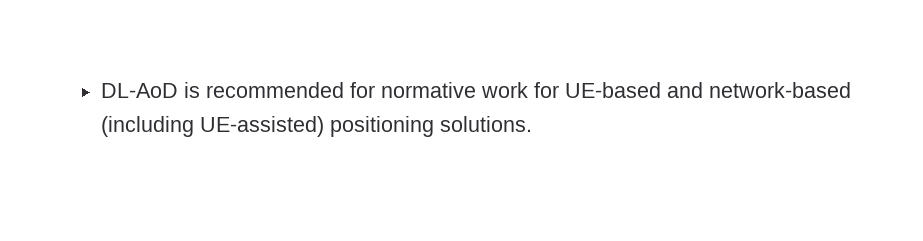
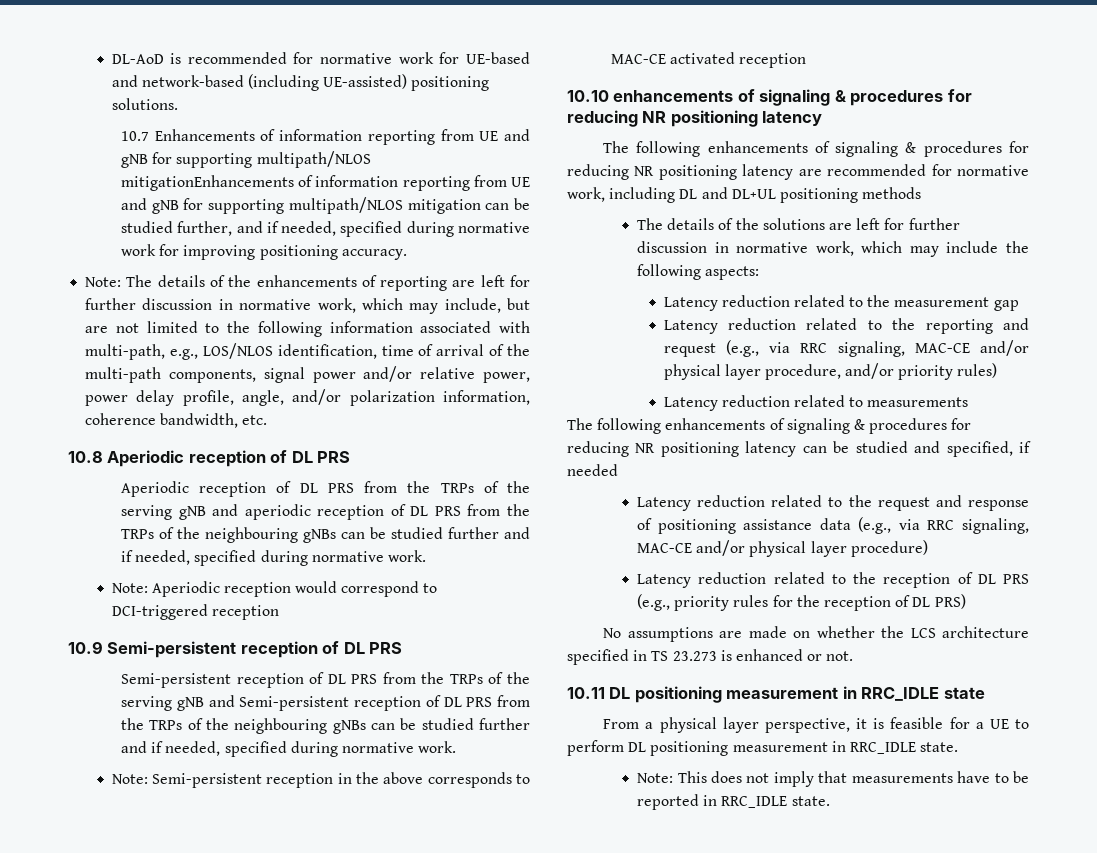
(533, 124) none -> [121,129,530,145] [121,151,371,168] [121,175,530,191] [121,197,530,214] [121,221,530,237] [121,244,407,260] [85,275,530,291] [85,298,530,314] [85,321,530,337] [85,343,530,360] [85,366,530,383] [85,389,530,406] [85,413,268,428] [68,450,351,467] [121,481,530,497] [121,504,531,520] [121,527,530,543] [121,550,426,566] [111,581,438,597] [111,604,279,620] [68,641,403,658] [121,672,531,688] [121,695,530,711] [121,718,530,734] [121,741,457,757] [111,772,530,788] [610,52,806,68] [567,89,972,106] [567,110,823,127] [603,141,1029,157] [567,164,1029,180] [567,187,922,203] [637,218,960,230] [637,241,1029,257] [637,264,760,280] [663,295,1019,311] [663,318,1029,334] [663,340,1029,357] [663,363,998,380] [663,395,969,411] [567,418,972,434] [567,441,1031,457] [567,464,618,476] [637,495,1029,511] [637,517,1029,534] [637,540,928,557] [637,572,1029,588] [637,594,966,611] [603,626,1029,642] [567,649,854,665] [567,686,985,703] [603,717,1030,733] [567,740,959,756] [637,771,1029,787] [637,794,830,810] // 10.7 Enhancements of information reporting from UE and gNB for supporting multipath/NLOS mitigationEnhancements of information reporting from UE and gNB for supporting multipath/NLOS mitigation can be studied further, and if needed, specified during normative work for improving positioning accuracy. // Note: The details of the enhancements of reporting are left for further discussion in normative work, which may include, but are not limited to the following information associated with multi-path, e.g., LOS/NLOS identification, time of arrival of the multi-path components, signal power and/or relative power, power delay profile, angle, and/or polarization information, coherence bandwidth, etc. // 10.8 Aperiodic reception of DL PRS // Aperiodic reception of DL PRS from the TRPs of the serving gNB and aperiodic reception of DL PRS from the TRPs of the neighbouring gNBs can be studied further and if needed, specified during normative work. // Note: Aperiodic reception would correspond to DCI-triggered reception // 10.9 Semi-persistent reception of DL PRS // Semi-persistent reception of DL PRS from the TRPs of the serving gNB and Semi-persistent reception of DL PRS from the TRPs of the neighbouring gNBs can be studied further and if needed, specified during normative work. // Note: Semi-persistent reception in the above corresponds to MAC-CE activated reception // 10.10 enhancements of signaling & procedures for reducing NR positioning latency // The following enhancements of signaling & procedures for reducing NR positioning latency are recommended for normative work, including DL and DL+UL positioning methods // The details of the solutions are left for further discussion in normative work, which may include the following aspects: // Latency reduction related to the measurement gap // Latency reduction related to the reporting and request (e.g., via RRC signaling, MAC-CE and/or physical layer procedure, and/or priority rules) // Latency reduction related to measurements // The following enhancements of signaling & procedures for reducing NR positioning latency can be studied and specified, if needed // Latency reduction related to the request and response of positioning assistance data (e.g., via RRC signaling, MAC-CE and/or physical layer procedure) // Latency reduction related to the reception of DL PRS (e.g., priority rules for the reception of DL PRS) // No assumptions are made on whether the LCS architecture specified in TS 23.273 is enhanced or not. // 10.11 DL positioning measurement in RRC_IDLE state // From a physical layer perspective, it is feasible for a UE to perform DL positioning measurement in RRC_IDLE state. // Note: This does not imply that measurements have to be reported in RRC_IDLE state.

